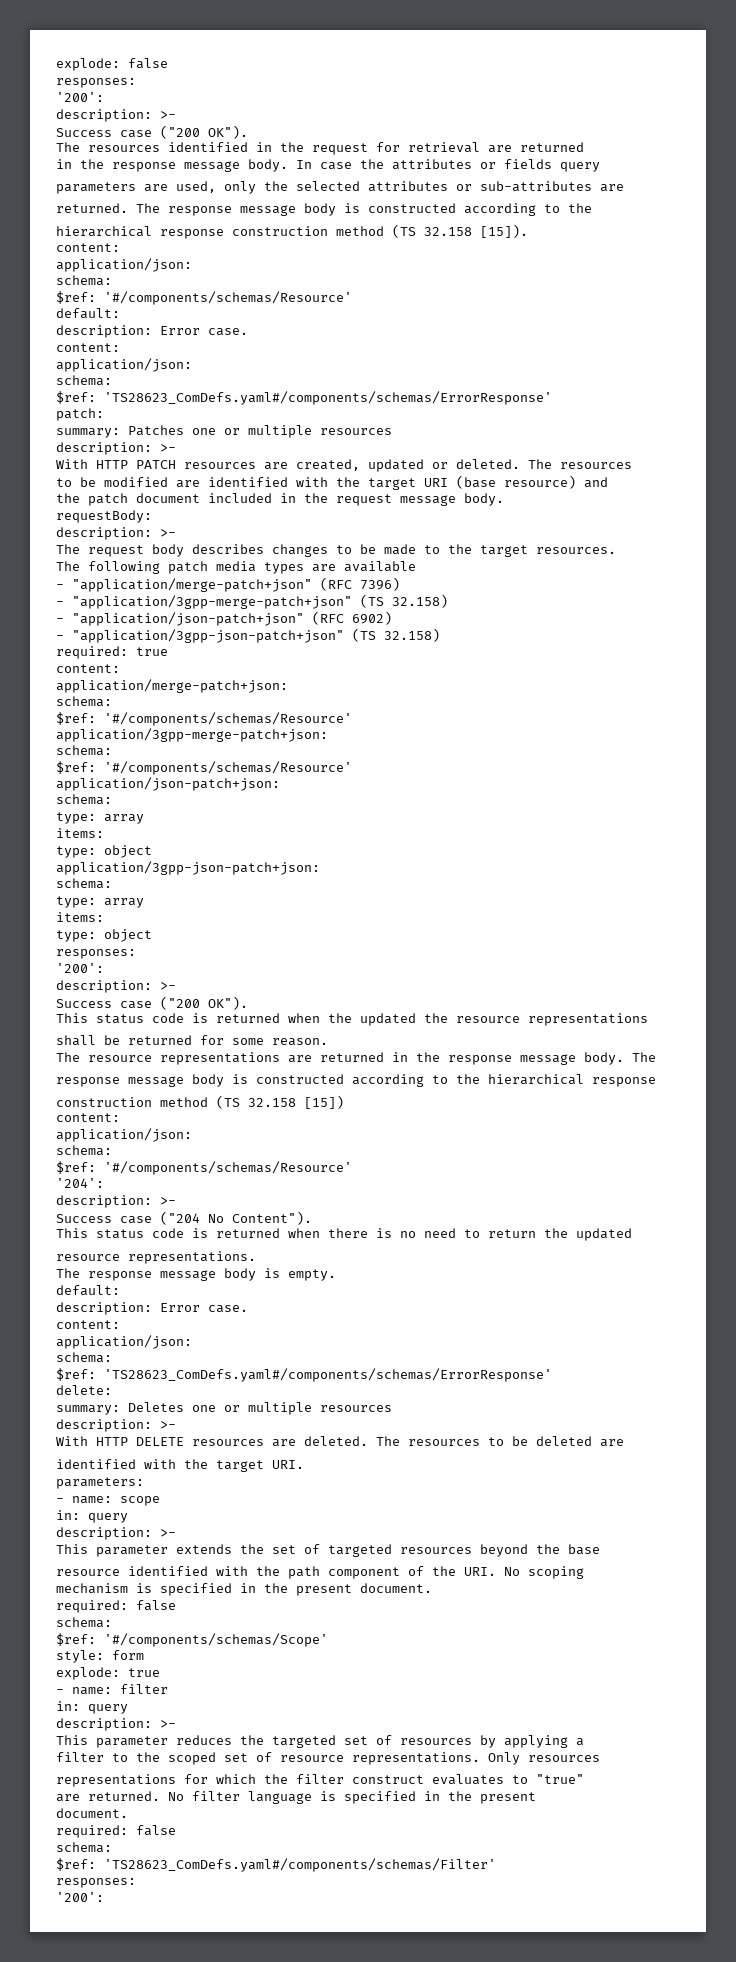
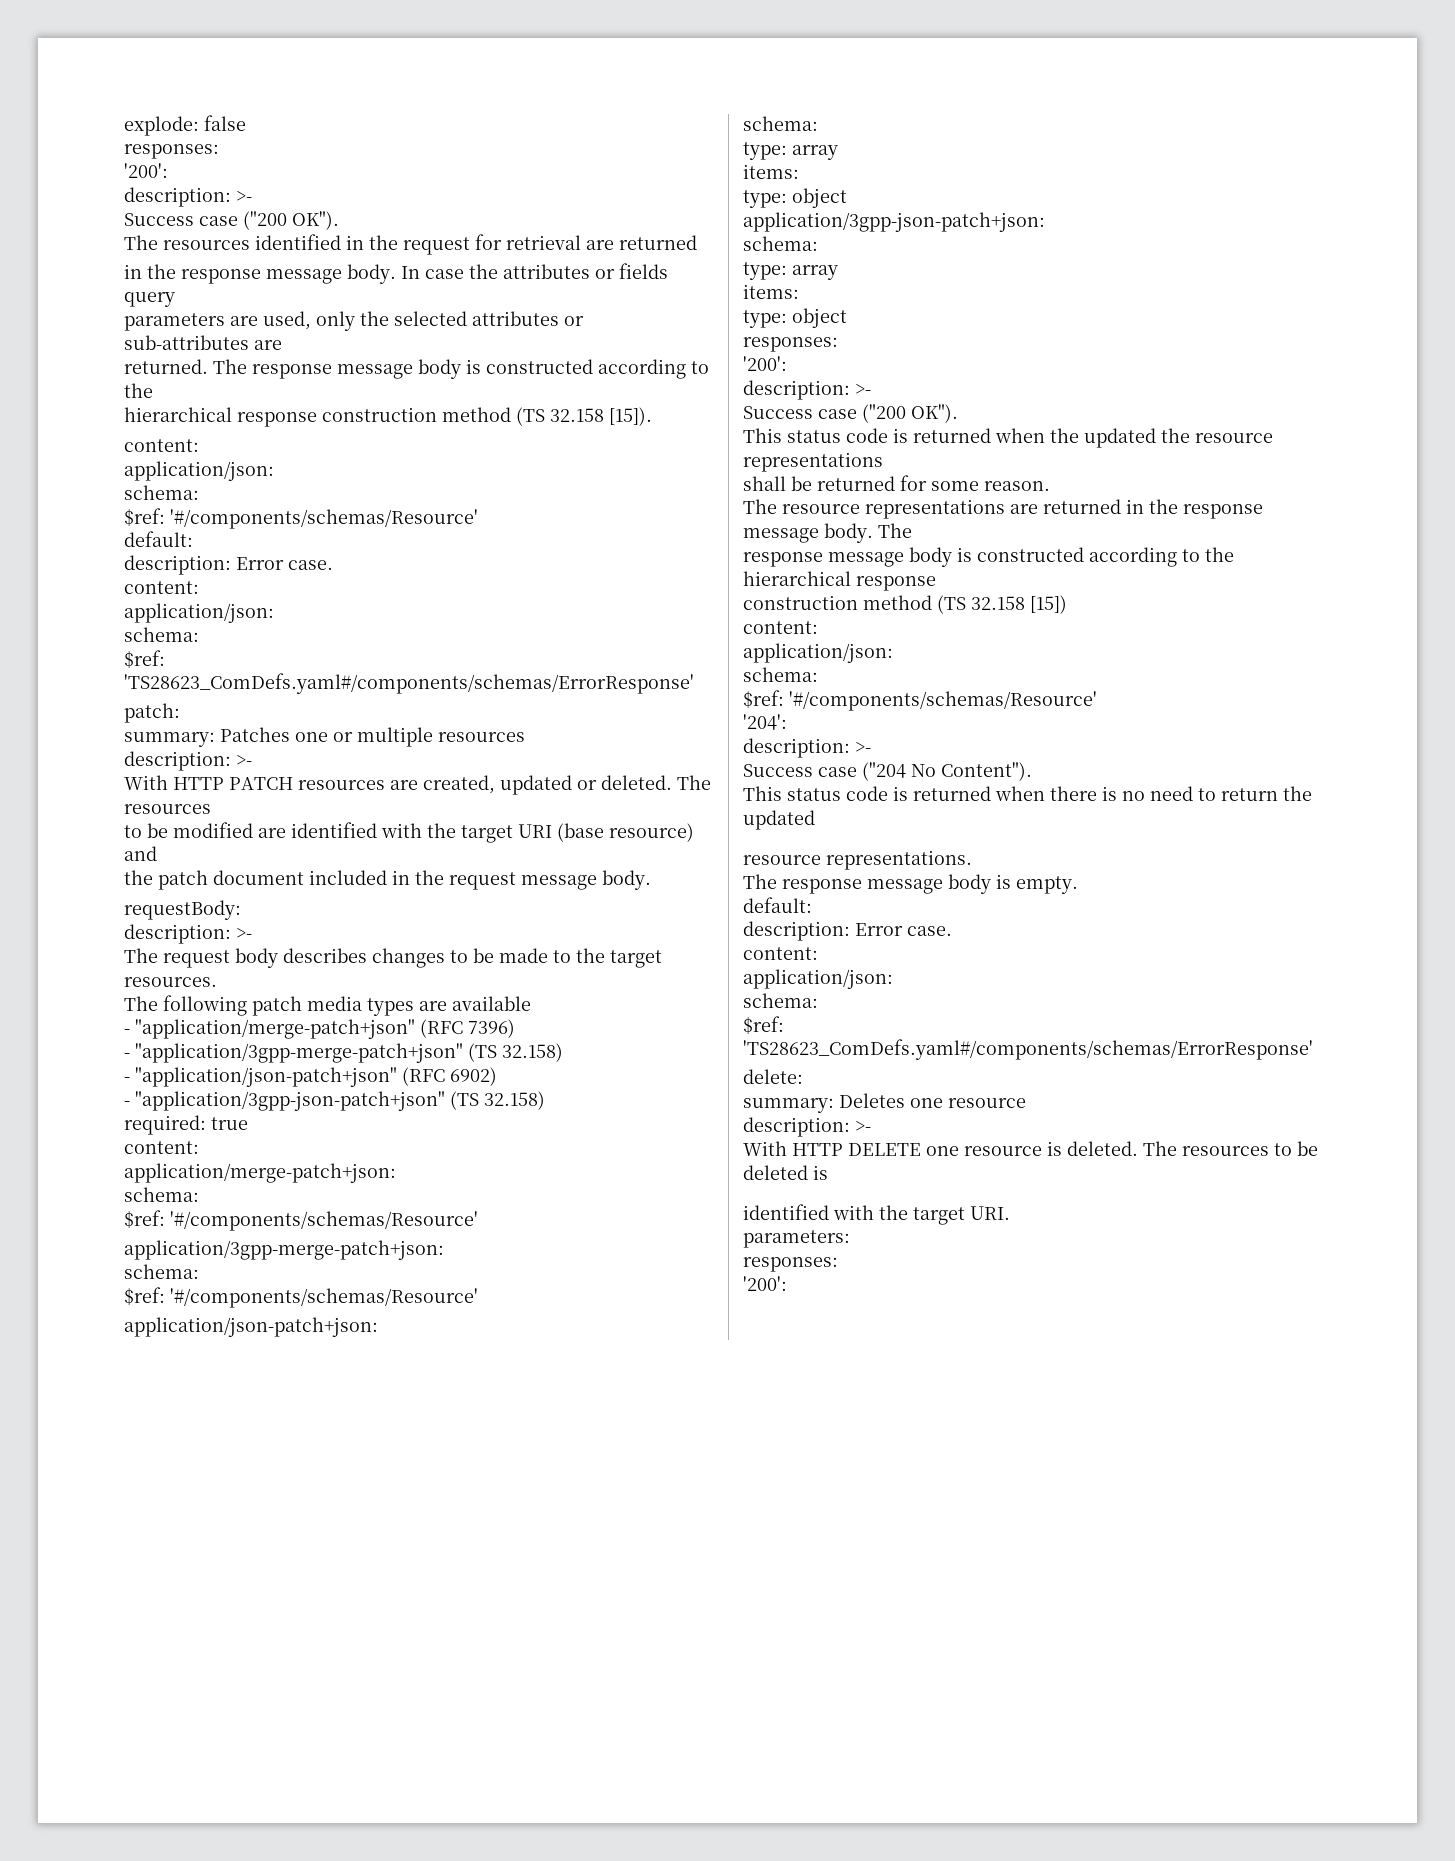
[224,1402,392,1415] or multiple resources -> [948,1098,1026,1108] resource
[192,1439,296,1447] resources are -> [926,1141,1062,1156] one resource is
[600,1439,624,1447] are -> [813,1165,828,1180] is
[56,1496,160,1506] [56,1510,128,1523] [56,1527,176,1540] [56,1544,600,1557] [56,1566,584,1579] [56,1583,432,1596] [56,1600,176,1613] [56,1617,112,1628] [56,1633,328,1647] [56,1650,144,1663] [56,1667,160,1680] [56,1684,168,1695] [56,1701,128,1714] [56,1718,176,1731] [56,1735,584,1748] [56,1752,600,1765] [56,1774,584,1787] [56,1791,536,1804] [56,1808,128,1818] [56,1825,176,1838] [56,1842,112,1853] [56,1858,496,1872] // - name: scope // in: query // description: >- // This parameter extends the set of targeted resources beyond the base // resource identified with the path component of the URI. No scoping // mechanism is specified in the present document. // required: false // schema: // $ref: '#/components/schemas/Scope' // style: form // explode: true // - name: filter // in: query // description: >- // This parameter reduces the targeted set of resources by applying a // filter to the scoped set of resource representations. Only resources // representations for which the filter construct evaluates to "true" // are returned. No filter language is specified in the present // document. // required: false // schema: // $ref: 'TS28623_ComDefs.yaml#/components/schemas/Filter' -> (850, 1239) none

